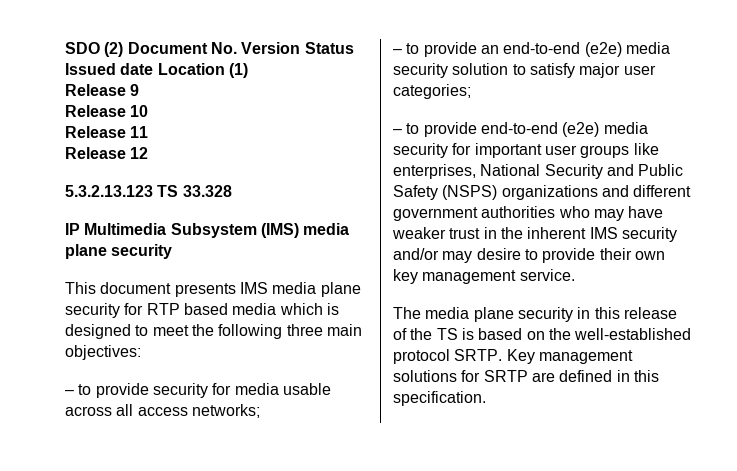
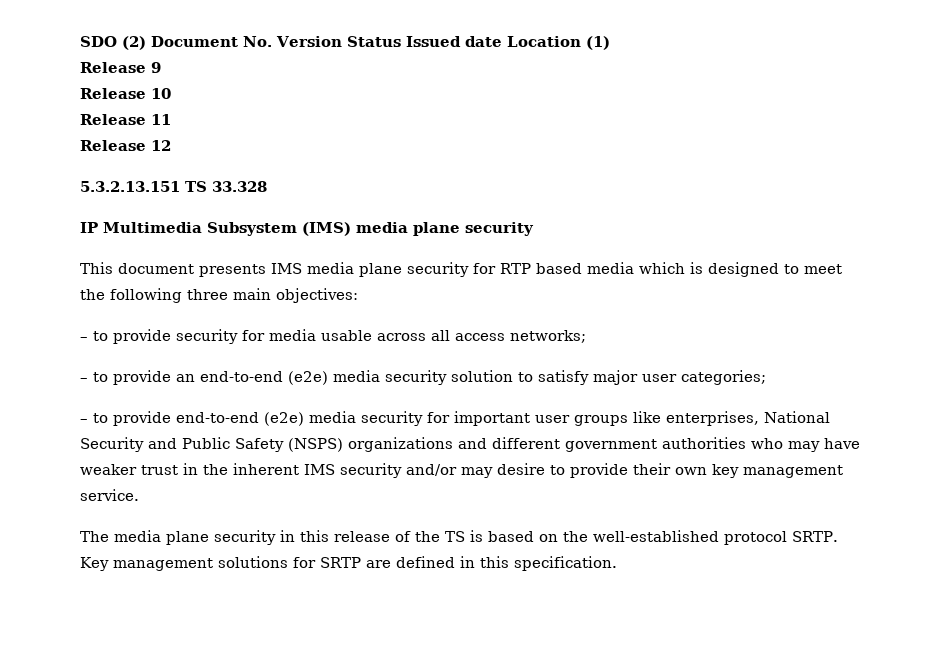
[65,185,153,197] 5.3.2.13.123 -> [80,181,180,192] 5.3.2.13.151

